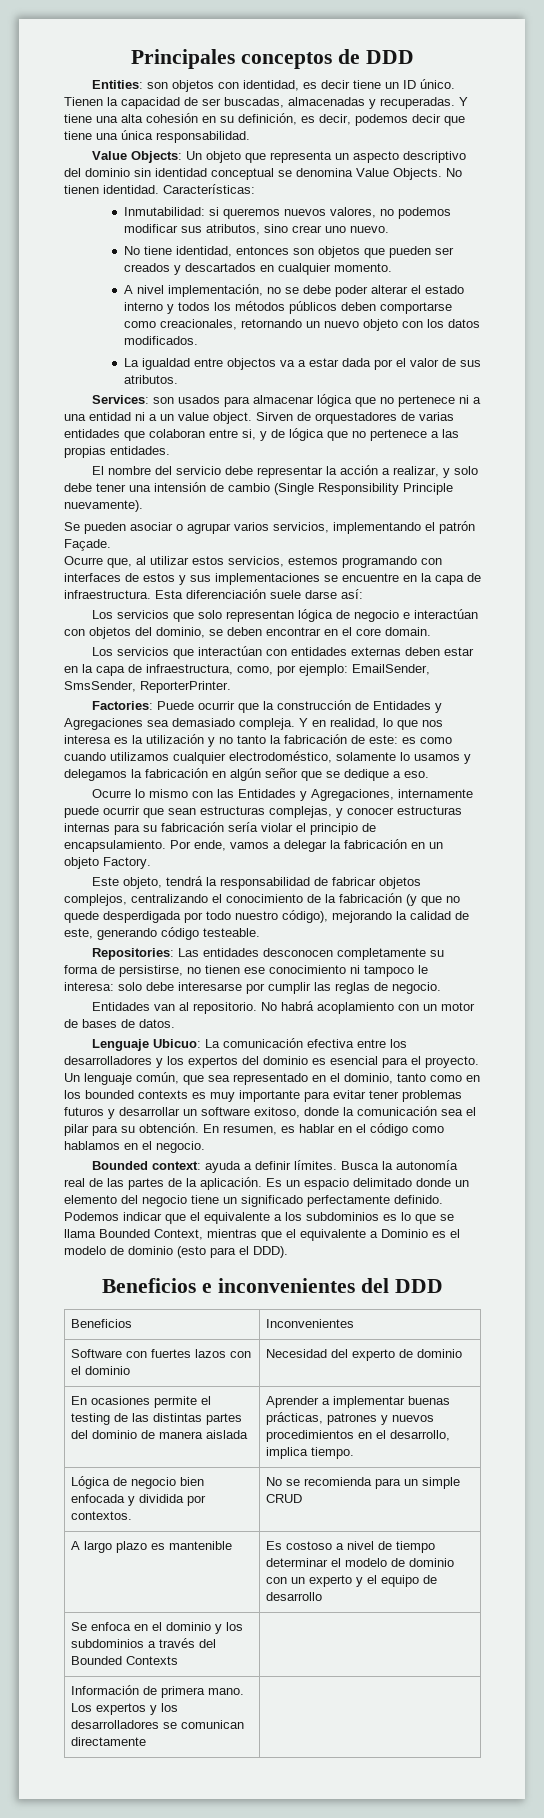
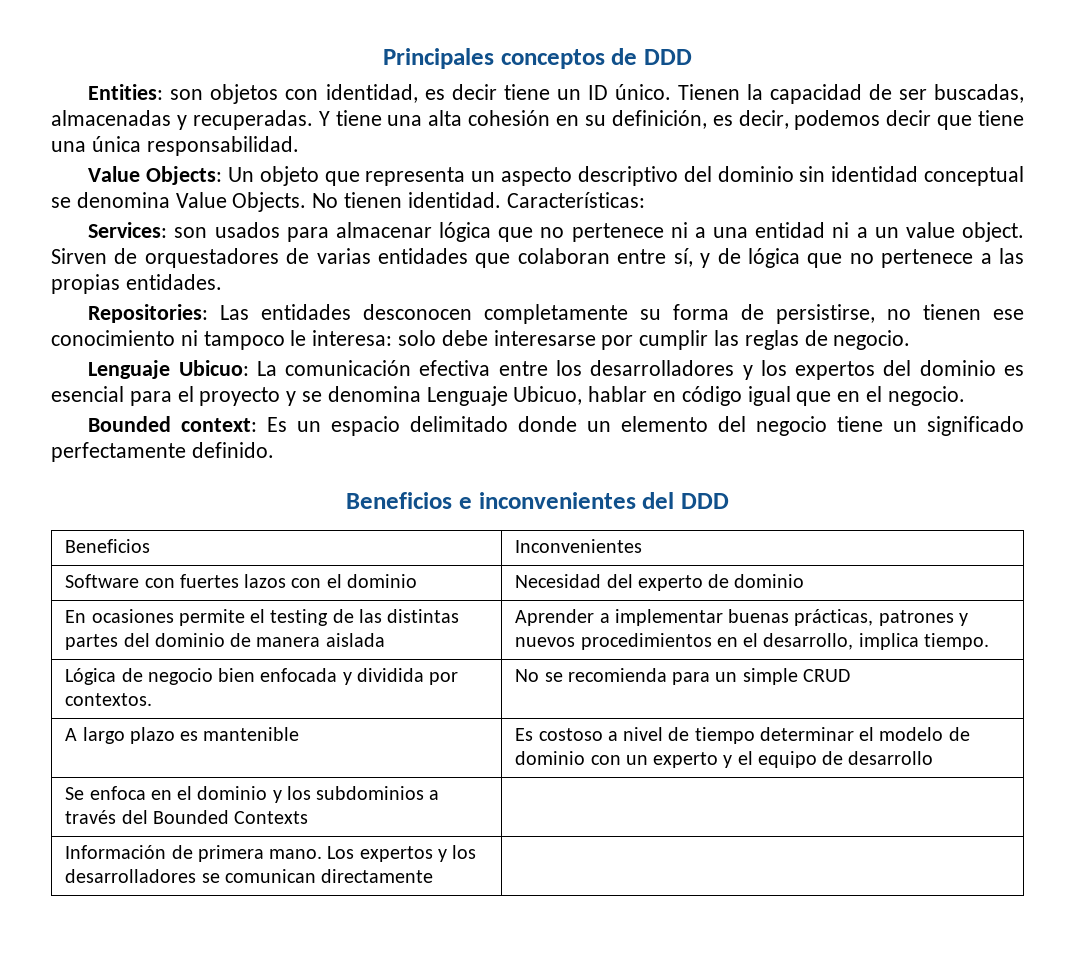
[123,207,451,219] [123,224,389,235] [123,246,454,258] [123,263,392,275] [123,284,464,297] [123,301,452,314] [123,319,480,331] [123,336,198,345] [123,358,481,370] [123,375,178,384] // Inmutabilidad: si queremos nuevos valores, no podemos modificar sus atributos, sino crear uno nuevo. // No tiene identidad, entonces son objetos que pueden ser creados y descartados en cualquier momento. // A nivel implementación, no se debe poder alterar el estado interno y todos los métodos públicos deben comportarse como creacionales, retornando un nuevo objeto con los datos modificados. // La igualdad entre objectos va a estar dada por el valor de sus atributos. -> (645, 200) none
[242,429,256,440] si, -> [673,248,693,267] sí,
[92,465,479,478] [64,482,453,495] [64,500,143,512] [64,521,475,534] [64,539,111,551] [64,556,442,568] [64,573,481,585] [64,589,363,599] [92,609,479,622] [64,627,431,639] [92,646,475,659] [64,664,430,676] [64,681,231,693] [92,700,443,713] [64,718,443,730] [64,734,452,747] [64,751,471,764] [64,768,429,781] [92,789,474,801] [64,806,462,818] [64,822,376,835] [64,839,443,852] [64,857,151,869] [92,876,422,889] [64,893,460,906] [64,910,469,923] [64,927,260,940] // El nombre del servicio debe representar la acción a realizar, y solo debe tener una intensión de cambio (Single Responsibility Principle nuevamente). // Se pueden asociar o agrupar varios servicios, implementando el patrón Façade. // Ocurre que, al utilizar estos servicios, estemos programando con interfaces de estos y sus implementaciones se encuentre en la capa de infraestructura. Esta diferenciación suele darse así: // Los servicios que solo representan lógica de negocio e interactúan con objetos del dominio, se deben encontrar en el core domain. // Los servicios que interactúan con entidades externas deben estar en la capa de infraestructura, como, por ejemplo: EmailSender, SmsSender, ReporterPrinter. // Factories: Puede ocurrir que la construcción de Entidades y Agregaciones sea demasiado compleja. Y en realidad, lo que nos interesa es la utilización y no tanto la fabricación de este: es como cuando utilizamos cualquier electrodoméstico, solamente lo usamos y delegamos la fabricación en algún señor que se dedique a eso. // Ocurre lo mismo con las Entidades y Agregaciones, internamente puede ocurrir que sean estructuras complejas, y conocer estructuras internas para su fabricación sería violar el principio de encapsulamiento. Por ende, vamos a delegar la fabricación en un objeto Factory. // Este objeto, tendrá la responsabilidad de fabricar objetos complejos, centralizando el conocimiento de la fabricación (y que no quede desperdigada por todo nuestro código), mejorando la calidad de este, generando código testeable. -> (222, 282) none
[92,1001,476,1014] [64,1019,175,1028] // Entidades van al repositorio. No habrá acoplamiento con un motor de bases de datos. -> (911, 340) none
[425,1056,479,1068] [64,1072,480,1085] [64,1090,462,1102] [64,1106,476,1119] [64,1123,444,1136] [64,1141,120,1150] proyecto. Un lenguaje común, que sea representado en el dominio, tanto como en los bounded contexts es muy importante para evitar tener problemas futuros y desarrollar un software exitoso, donde la comunicación sea el pilar para su obtención. En resumen, es hablar en el código como hablamos -> [199,386,832,406] proyecto y se denomina Lenguaje Ubicuo, hablar en código igual que
[205,1160,459,1173] [64,1177,262,1190] ayuda a definir límites. Busca la autonomía real de las partes de la aplicación. -> (258, 425) none
[64,1212,454,1224] [64,1229,460,1241] [64,1246,288,1258] Podemos indicar que el equivalente a los subdominios es lo que se llama Bounded Context, mientras que el equivalente a Dominio es el modelo de dominio (esto para el DDD). -> (274, 450) none

